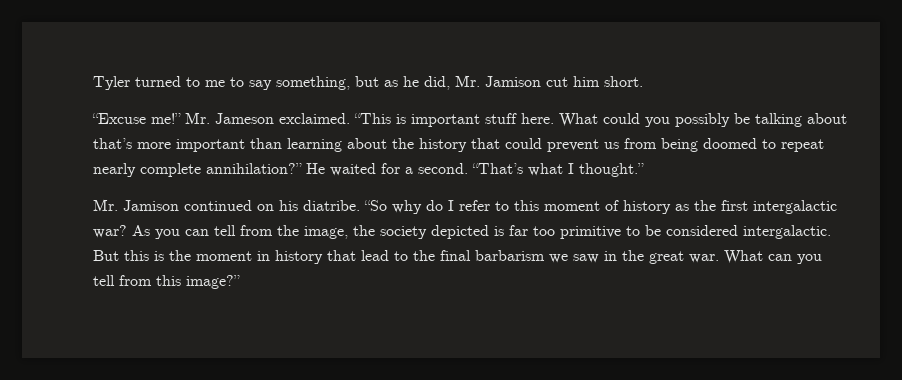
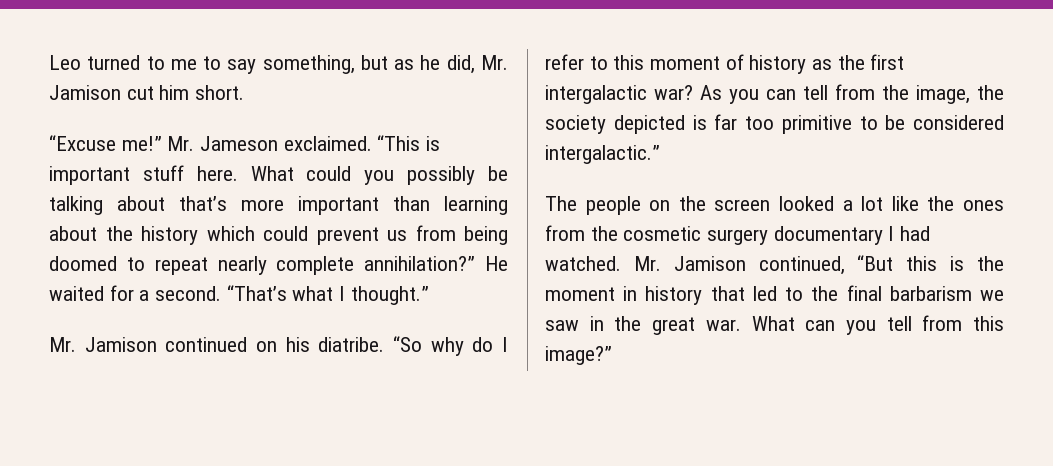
[93,76,130,90] Tyler -> [49,55,81,70] Leo
[471,138,500,149] that -> [206,226,255,241] which
[743,225,831,239] [93,250,119,261] intergalactic. But -> [545,145,660,164] [545,196,1005,215] [545,225,931,245] [545,255,894,275] intergalactic.” // The people on the screen looked a lot like the ones from the cosmetic surgery documentary I had watched. Mr. Jamison continued, “But
[361,250,389,261] lead -> [752,286,777,301] led

